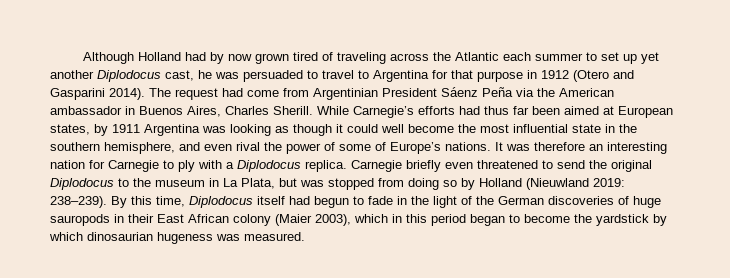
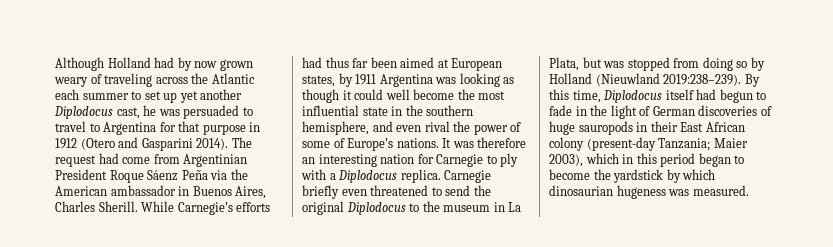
[293,52,319,61] tired -> [54,77,88,87] weary
(437, 92) none -> [109,170,144,183] Roque
[593,178,625,187] [50,196,107,208] 2019: 238–239). -> [663,74,742,86] 2019:238–239).
[476,196,494,205] the -> (651, 111) none
[275,214,312,226] (Maier -> [586,137,748,151] (present-day Tanzania; Maier

